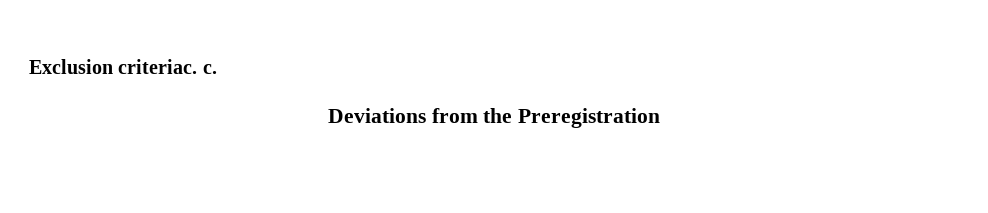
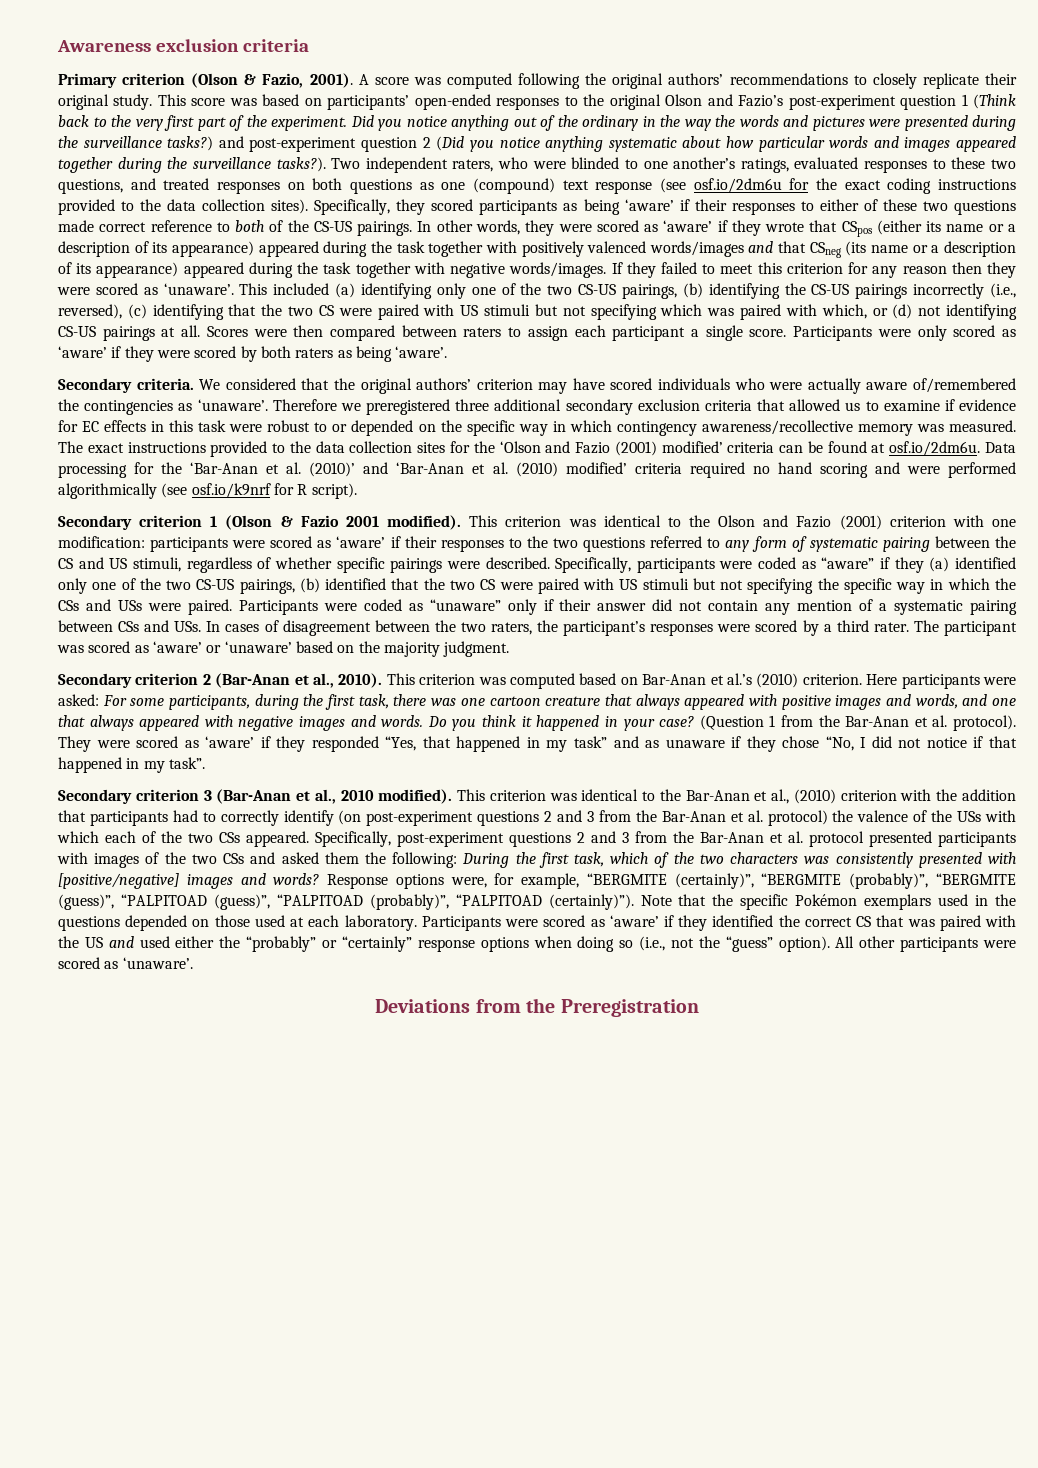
[29,59,217,74] Exclusion criteriac. c. -> [57,39,309,52] [58,73,1017,89] [58,94,1017,110] [58,115,1016,131] [58,136,1016,152] [58,157,1017,173] [58,178,1016,194] [58,199,1016,215] [58,220,1016,237] [58,241,1016,258] [58,262,1017,278] [57,283,1017,299] [58,304,1018,320] [58,325,1016,341] [58,346,448,362] [58,378,1017,394] [58,399,1016,415] [58,420,1016,436] [58,441,1016,457] [58,462,1016,478] [58,483,357,499] [58,515,1016,530] [58,536,1016,552] [58,557,1016,573] [58,578,1016,594] [58,599,1018,615] [58,620,1018,636] [57,641,510,657] [58,673,1016,689] [58,694,1016,710] [58,715,1016,731] [58,736,1018,752] [58,757,205,773] [58,789,1017,804] [58,810,1017,826] [57,831,1016,847] [57,852,1017,868] [58,873,1016,889] [58,894,1017,910] [58,915,1017,931] [58,936,1017,952] [58,957,193,969] Awareness exclusion criteria // Primary criterion (Olson & Fazio, 2001). A score was computed following the original authors’ recommendations to closely replicate their original study. This score was based on participants’ open-ended responses to the original Olson and Fazio’s post-experiment question 1 (Think back to the very first part of the experiment. Did you notice anything out of the ordinary in the way the words and pictures were presented during the surveillance tasks?) and post-experiment question 2 (Did you notice anything systematic about how particular words and images appeared together during the surveillance tasks?). Two independent raters, who were blinded to one another’s ratings, evaluated responses to these two questions, and treated responses on both questions as one (compound) text response (see osf.io/2dm6u for the exact coding instructions provided to the data collection sites). Specifically, they scored participants as being ‘aware’ if their responses to either of these two questions made correct reference to both of the CS-US pairings. In other words, they were scored as ‘aware’ if they wrote that CSpos (either its name or a description of its appearance) appeared during the task together with positively valenced words/images and that CSneg (its name or a description of its appearance) appeared during the task together with negative words/images. If they failed to meet this criterion for any reason then they were scored as ‘unaware’. This included (a) identifying only one of the two CS-US pairings, (b) identifying the CS-US pairings incorrectly (i.e., reversed), (c) identifying that the two CS were paired with US stimuli but not specifying which was paired with which, or (d) not identifying CS-US pairings at all. Scores were then compared between raters to assign each participant a single score. Participants were only scored as ‘aware’ if they were scored by both raters as being ‘aware’. // Secondary criteria. We considered that the original authors’ criterion may have scored individuals who were actually aware of/remembered the contingencies as ‘unaware’. Therefore we preregistered three additional secondary exclusion criteria that allowed us to examine if evidence for EC effects in this task were robust to or depended on the specific way in which contingency awareness/recollective memory was measured. The exact instructions provided to the data collection sites for the ‘Olson and Fazio (2001) modified’ criteria can be found at osf.io/2dm6u. Data processing for the ‘Bar-Anan et al. (2010)’ and ‘Bar-Anan et al. (2010) modified’ criteria required no hand scoring and were performed algorithmically (see osf.io/k9nrf for R script). // Secondary criterion 1 (Olson & Fazio 2001 modified). This criterion was identical to the Olson and Fazio (2001) criterion with one modification: participants were scored as ‘aware’ if their responses to the two questions referred to any form of systematic pairing between the CS and US stimuli, regardless of whether specific pairings were described. Specifically, participants were coded as “aware” if they (a) identified only one of the two CS-US pairings, (b) identified that the two CS were paired with US stimuli but not specifying the specific way in which the CSs and USs were paired. Participants were coded as “unaware” only if their answer did not contain any mention of a systematic pairing between CSs and USs. In cases of disagreement between the two raters, the participant’s responses were scored by a third rater. The participant was scored as ‘aware’ or ‘unaware’ based on the majority judgment. // Secondary criterion 2 (Bar-Anan et al., 2010). This criterion was computed based on Bar-Anan et al.’s (2010) criterion. Here participants were asked: For some participants, during the first task, there was one cartoon creature that always appeared with positive images and words, and one that always appeared with negative images and words. Do you think it happened in your case? (Question 1 from the Bar-Anan et al. protocol). They were scored as ‘aware’ if they responded “Yes, that happened in my task” and as unaware if they chose “No, I did not notice if that happened in my task”. // Secondary criterion 3 (Bar-Anan et al., 2010 modified). This criterion was identical to the Bar-Anan et al., (2010) criterion with the addition that participants had to correctly identify (on post-experiment questions 2 and 3 from the Bar-Anan et al. protocol) the valence of the USs with which each of the two CSs appeared. Specifically, post-experiment questions 2 and 3 from the Bar-Anan et al. protocol presented participants with images of the two CSs and asked them the following: During the first task, which of the two characters was consistently presented with [positive/negative] images and words? Response options were, for example, “BERGMITE (certainly)”, “BERGMITE (probably)”, “BERGMITE (guess)”, “PALPITOAD (guess)”, “PALPITOAD (probably)”, “PALPITOAD (certainly)”). Note that the specific Pokémon exemplars used in the questions depended on those used at each laboratory. Participants were scored as ‘aware’ if they identified the correct CS that was paired with the US and used either the “probably” or “certainly” response options when doing so (i.e., not the “guess” option). All other participants were scored as ‘unaware’.

